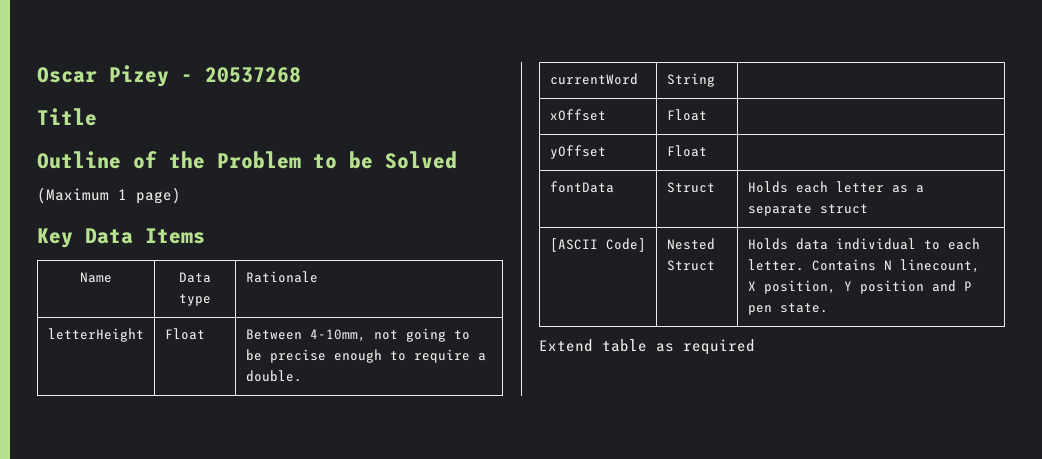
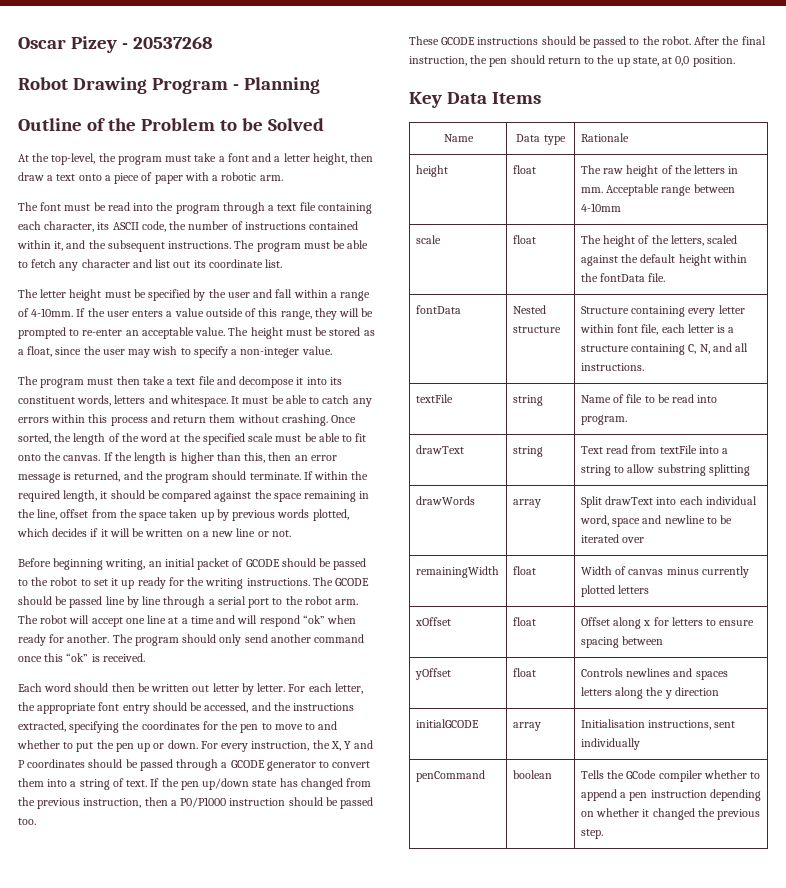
[37,108,97,126] Title -> [18,77,320,94] Robot Drawing Program - Planning
[37,187,181,204] (Maximum 1 page) -> [18,153,374,165] [18,172,283,184] [18,202,372,214] [18,221,359,232] [17,240,369,252] [18,259,283,271] [18,289,371,301] [18,308,374,320] [18,327,375,339] [18,346,332,358] [18,376,342,388] [18,395,372,407] [18,414,357,426] [18,433,367,445] [18,452,337,464] [18,471,369,483] [18,490,370,502] [18,509,349,521] [17,528,291,537] [18,558,367,570] [18,577,370,589] [18,596,359,608] [18,615,357,627] [18,634,365,646] [18,653,145,662] [18,683,363,695] [18,702,355,714] [18,721,338,733] [17,740,374,752] [18,759,371,771] [18,778,372,790] [18,797,374,809] [18,818,36,825] [409,36,766,48] [409,55,735,67] At the top-level, the program must take a font and a letter height, then draw a text onto a piece of paper with a robotic arm. // The font must be read into the program through a text file containing each character, its ASCII code, the number of instructions contained within it, and the subsequent instructions. The program must be able to fetch any character and list out its coordinate list. // The letter height must be specified by the user and fall within a range of 4-10mm. If the user enters a value outside of this range, they will be prompted to re-enter an acceptable value. The height must be stored as a float, since the user may wish to specify a non-integer value. // The program must then take a text file and decompose it into its constituent words, letters and whitespace. It must be able to catch any errors within this process and return them without crashing. Once sorted, the length of the word at the specified scale must be able to fit onto the canvas. If the length is higher than this, then an error message is returned, and the program should terminate. If within the required length, it should be compared against the space remaining in the line, offset from the space taken up by previous words plotted, which decides if it will be written on a new line or not. // Before beginning writing, an initial packet of GCODE should be passed to the robot to set it up ready for the writing instructions. The GCODE should be passed line by line through a serial port to the robot arm. The robot will accept one line at a time and will respond “ok” when ready for another. The program should only send another command once this “ok” is received. // Each word should then be written out letter by letter. For each letter, the appropriate font entry should be accessed, and the instructions extracted, specifying the coordinates for the pen to move to and whether to put the pen up or down. For every instruction, the X, Y and P coordinates should be passed through a GCODE generator to convert them into a string of text. If the pen up/down state has changed from the previous instruction, then a P0/P1000 instruction should be passed too. // These GCODE instructions should be passed to the robot. After the final instruction, the pen should return to the up state, at 0,0 position.
[47,328,144,342] [164,328,205,340] [245,328,470,342] [245,349,486,363] [245,370,302,382] [549,73,638,85] [666,73,715,87] [549,109,606,121] [666,109,707,121] [549,145,606,159] [666,145,707,157] [549,181,614,193] [666,182,715,193] [747,181,924,193] [747,204,868,216] [549,238,646,252] [666,238,715,250] [666,260,715,271] [747,238,980,250] [747,259,980,273] [747,280,972,294] [747,303,828,315] [539,339,755,355] letterHeight | Float | Between 4-10mm, not going to be precise enough to require a double. // currentWord | String | // xOffset | Float | // yOffset | Float | // fontData | Struct | Holds each letter as a separate struct // [ASCII Code] | Nested Struct | Holds data individual to each letter. Contains N linecount, X position, Y position and P pen state. // Extend table as required -> [415,165,448,177] [512,165,536,174] [580,165,739,177] [580,184,735,196] [580,203,621,212] [415,235,441,244] [512,235,536,244] [580,235,738,247] [580,254,747,266] [580,273,666,282] [415,305,461,314] [512,305,546,314] [512,326,561,333] [580,305,745,317] [579,324,735,335] [580,343,749,355] [580,363,644,371] [415,394,453,403] [512,395,543,406] [580,394,718,403] [580,415,627,425] [415,445,464,454] [512,446,543,457] [580,445,729,454] [580,464,750,476] [415,496,475,505] [512,499,541,508] [580,496,757,508] [579,515,733,527] [580,534,645,543] [415,566,499,578] [512,566,536,575] [580,566,749,578] [580,585,650,597] [414,617,451,626] [512,617,536,626] [580,617,755,629] [580,636,664,648] [414,668,451,680] [512,668,536,677] [580,668,728,680] [580,687,719,699] [415,719,479,728] [512,722,541,731] [580,719,736,730] [580,738,640,750] [415,770,485,782] [512,770,552,779] [580,770,761,782] [580,789,761,801] [580,808,761,820] [580,829,603,839] height | float | The raw height of the letters in mm. Acceptable range between 4-10mm // scale | float | The height of the letters, scaled against the default height within the fontData file. // fontData | Nested structure | Structure containing every letter within font file, each letter is a structure containing C, N, and all instructions. // textFile | string | Name of file to be read into program. // drawText | string | Text read from textFile into a string to allow substring splitting // drawWords | array | Split drawText into each individual word, space and newline to be iterated over // remainingWidth | float | Width of canvas minus currently plotted letters // xOffset | float | Offset along x for letters to ensure spacing between // yOffset | float | Controls newlines and spaces letters along the y direction // initialGCODE | array | Initialisation instructions, sent individually // penCommand | boolean | Tells the GCode compiler whether to append a pen instruction depending on whether it changed the previous step.

